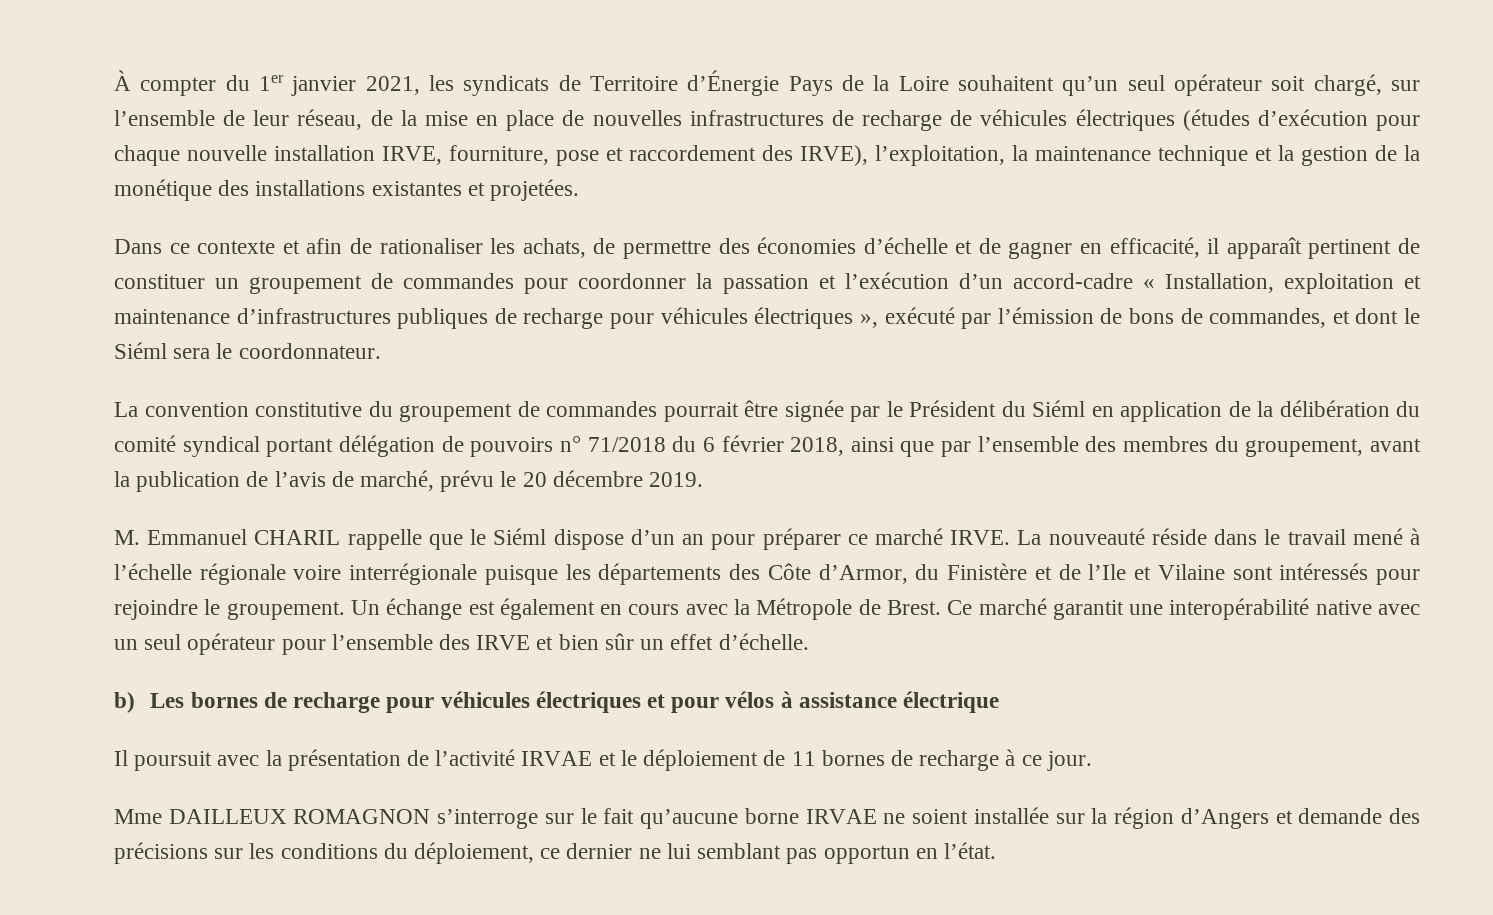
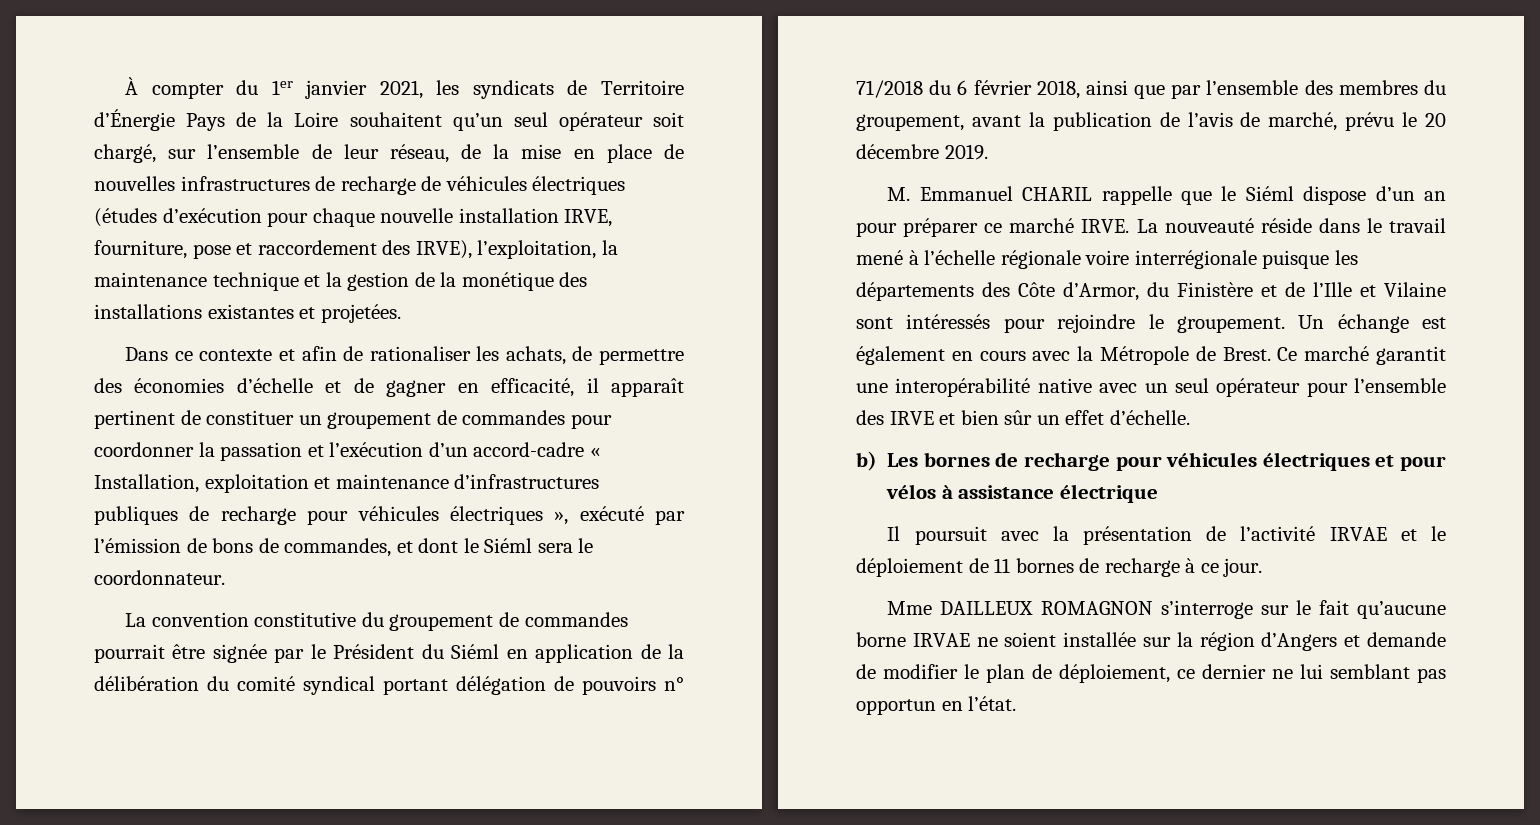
[1088,564,1127,580] l’Ile -> [1313,282,1352,297] l’Ille
[1388,808,1420,824] [114,842,408,864] des précisions sur les conditions du -> [856,664,1052,683] de modifier le plan de

